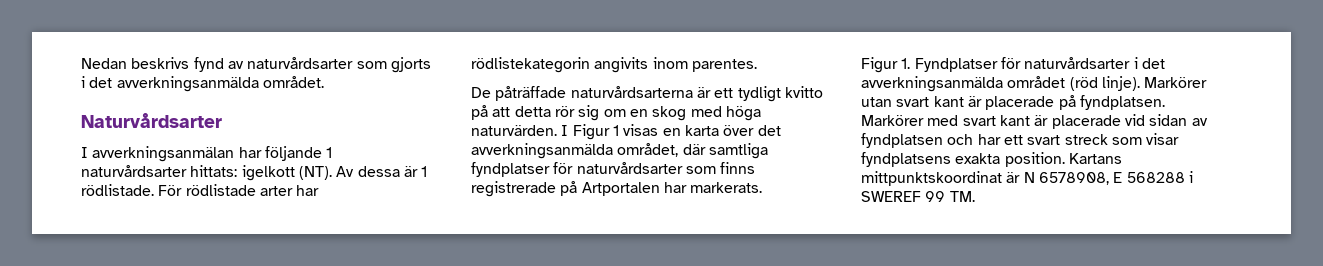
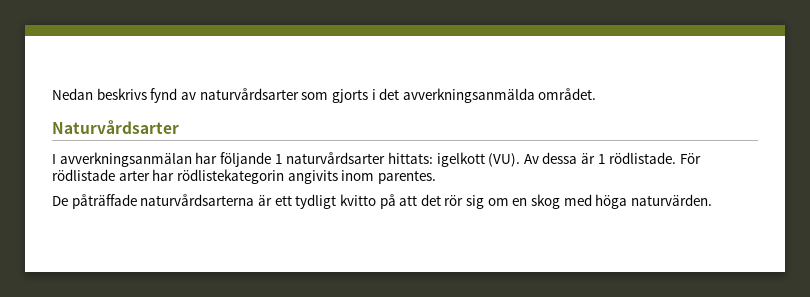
[298,166,332,180] (NT). -> [488,153,521,167] (VU).
[514,106,551,117] detta -> [420,194,441,206] det
[561,124,781,140] [471,143,768,159] [471,162,756,177] [471,181,763,197] [861,57,1165,73] [861,76,1208,92] [861,95,1165,110] [861,114,1208,129] [861,133,1180,148] [861,152,1122,167] [861,171,1193,186] [861,191,975,202] I Figur 1 visas en karta över det avverkningsanmälda området, där samtliga fyndplatser för naturvårdsarter som finns registrerade på Artportalen har markerats. // Figur 1. Fyndplatser för naturvårdsarter i det avverkningsanmälda området (röd linje). Markörer utan svart kant är placerade på fyndplatsen. Markörer med svart kant är placerade vid sidan av fyndplatsen och har ett svart streck som visar fyndplatsens exakta position. Kartans mittpunktskoordinat är N 6578908, E 568288 i SWEREF 99 TM. -> (712, 200) none

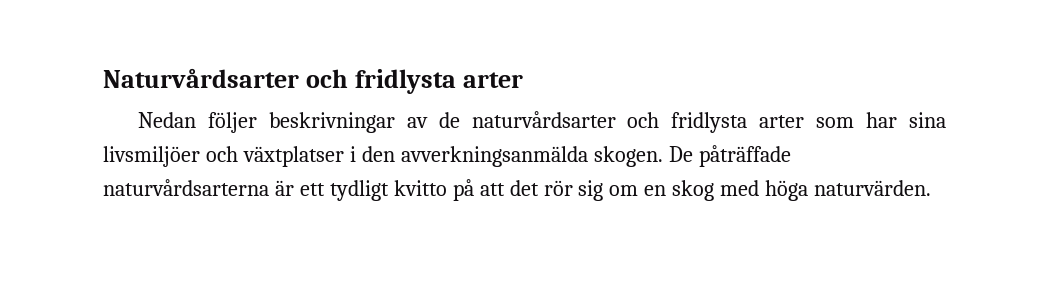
[52,88,597,103] [52,120,179,134] [52,152,702,167] [52,169,436,184] Nedan beskrivs fynd av naturvårdsarter som gjorts i det avverkningsanmälda området. // Naturvårdsarter // I avverkningsanmälan har följande 1 naturvårdsarter hittats: igelkott (VU). Av dessa är 1 rödlistade. För rödlistade arter har rödlistekategorin angivits inom parentes. // -> [103,68,523,94] [138,111,946,133] [103,146,663,167] Naturvårdsarter och fridlysta arter // Nedan följer beskrivningar av de naturvårdsarter och fridlysta arter som har sina livsmiljöer och växtplatser i den avverkningsanmälda skogen.

